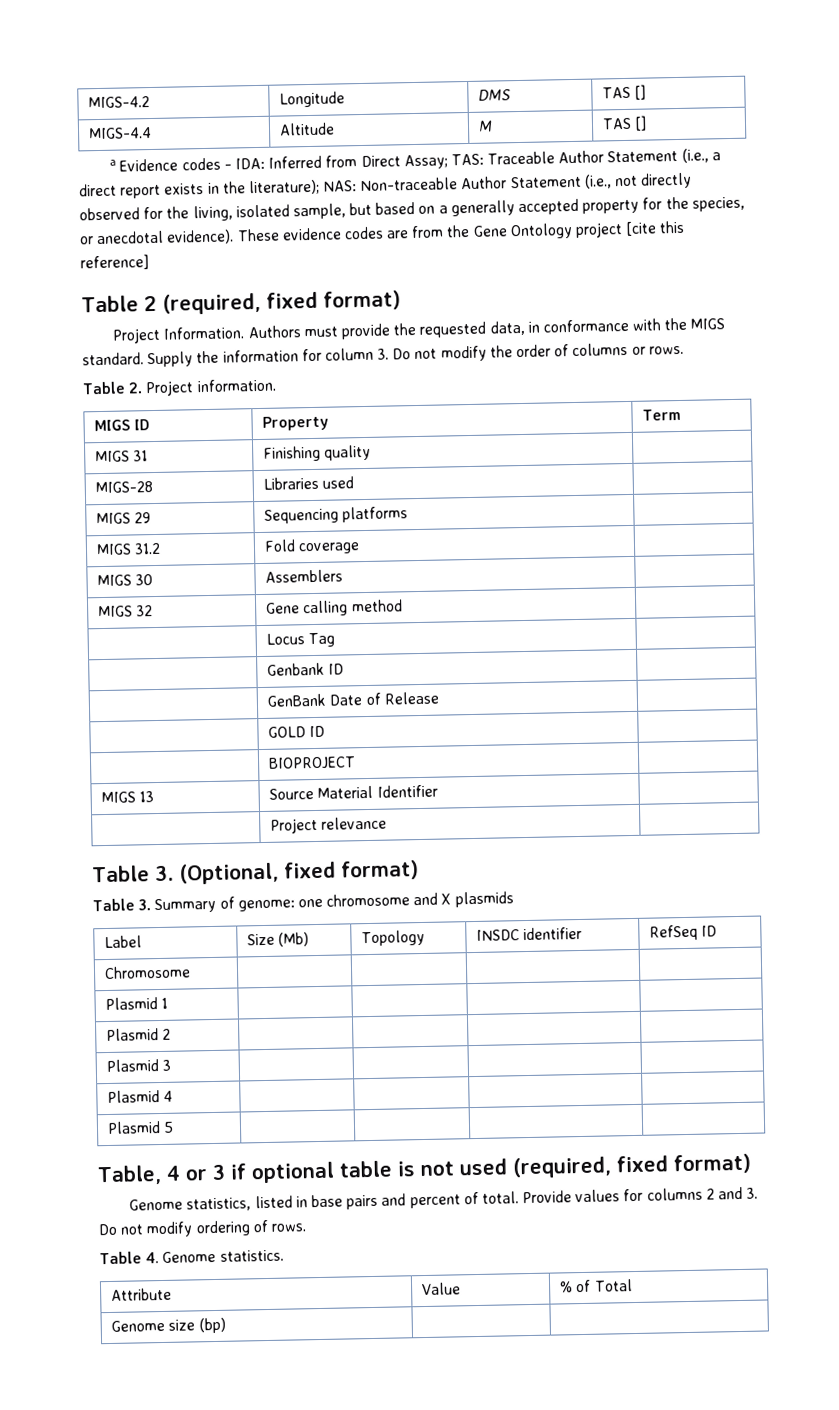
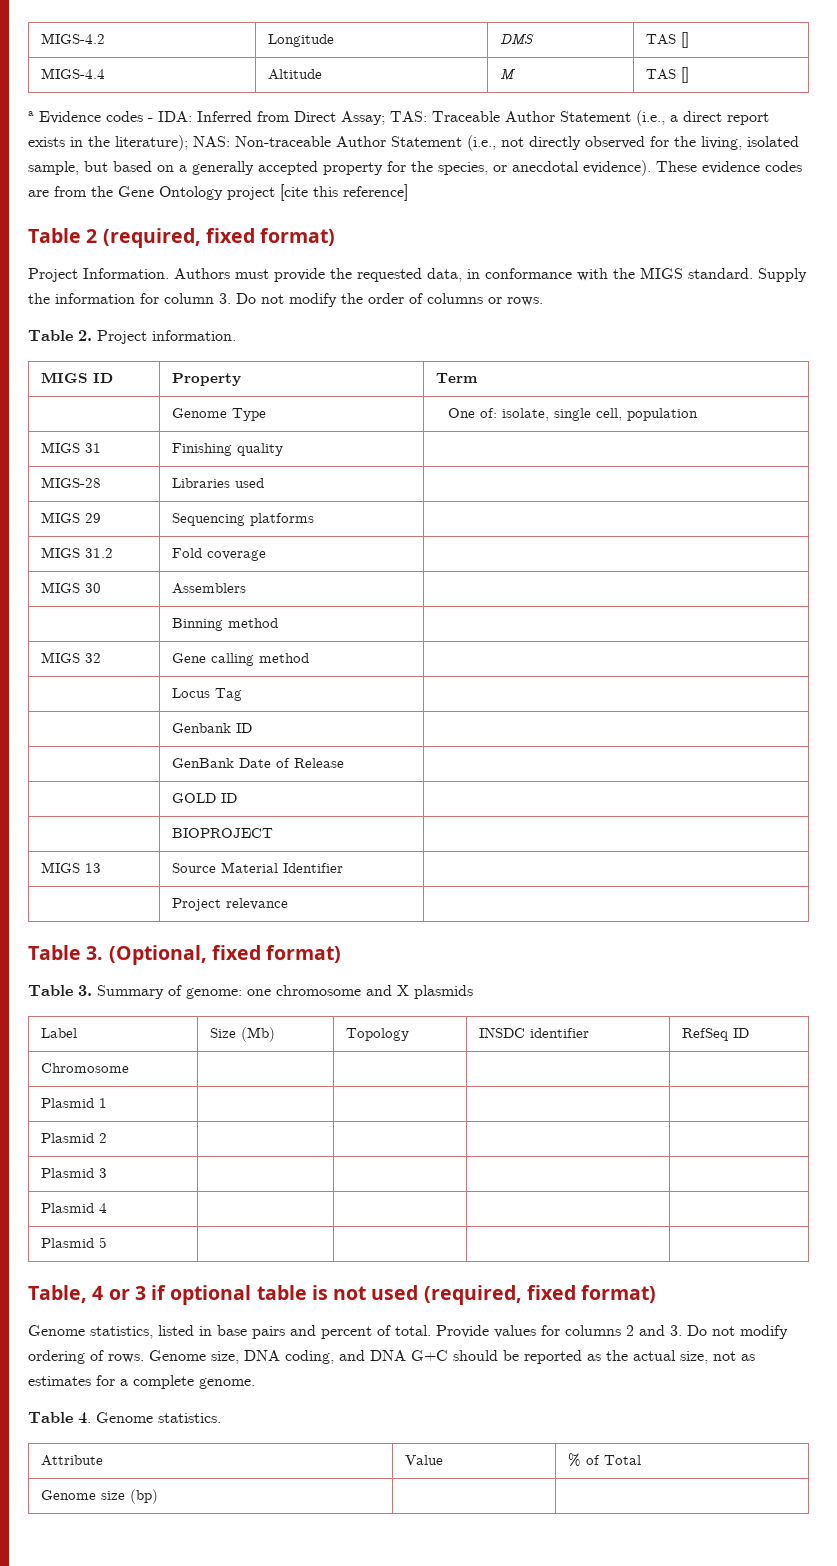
(682, 414) none -> [171,408,266,421] [447,408,698,421] // | Genome Type | One of: isolate, single cell, population
(344, 576) none -> [171,618,278,631] // | Binning method |
(306, 1227) none -> [149,1350,755,1364] [28,1375,255,1389] Genome size, DNA coding, and DNA G+C should be reported as the actual size, not as estimates for a complete genome.

